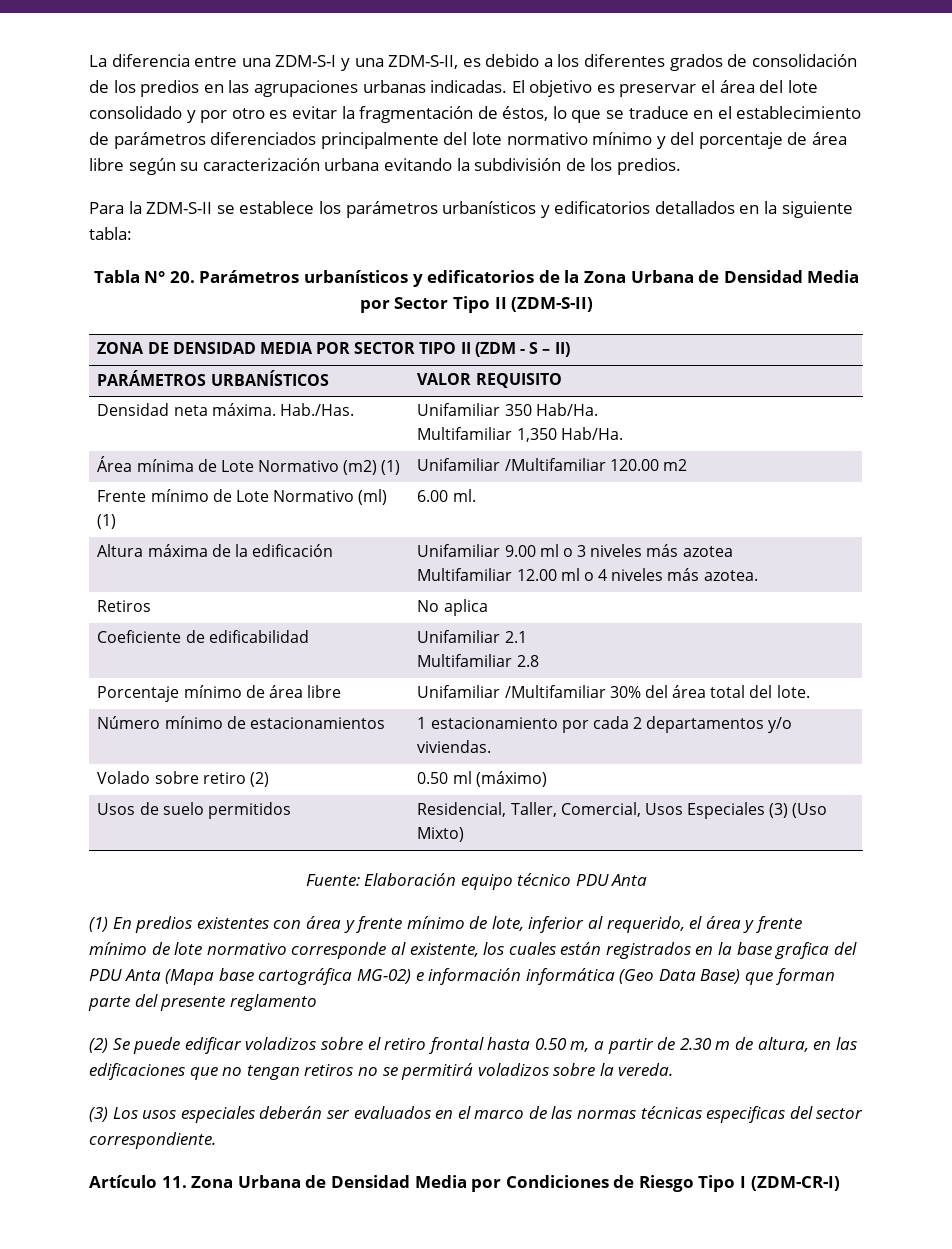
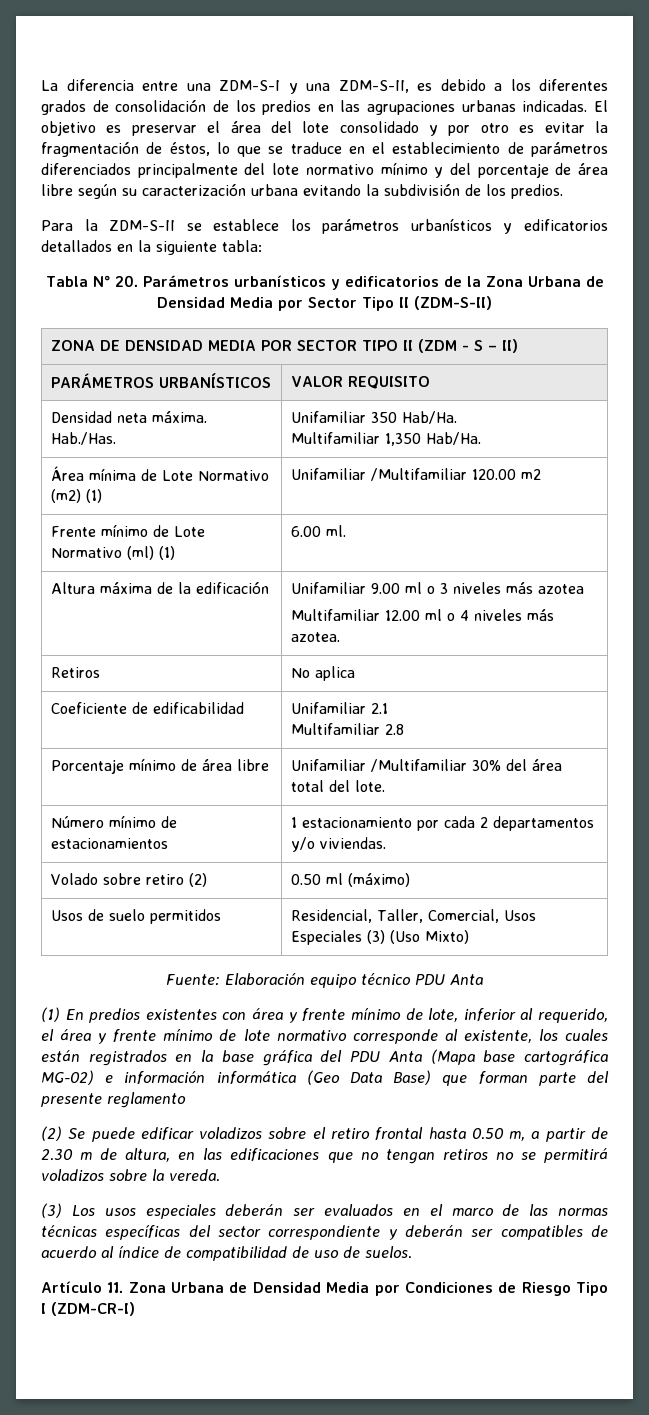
[774,942,830,959] grafica -> [262,1050,312,1066] gráfica
[706,1106,786,1123] especificas -> [105,1225,181,1240] específicas
[89,1132,216,1149] correspondiente. -> [268,1225,608,1240] [41,1246,412,1261] correspondiente y deberán ser compatibles de acuerdo al índice de compatibilidad de uso de suelos.

